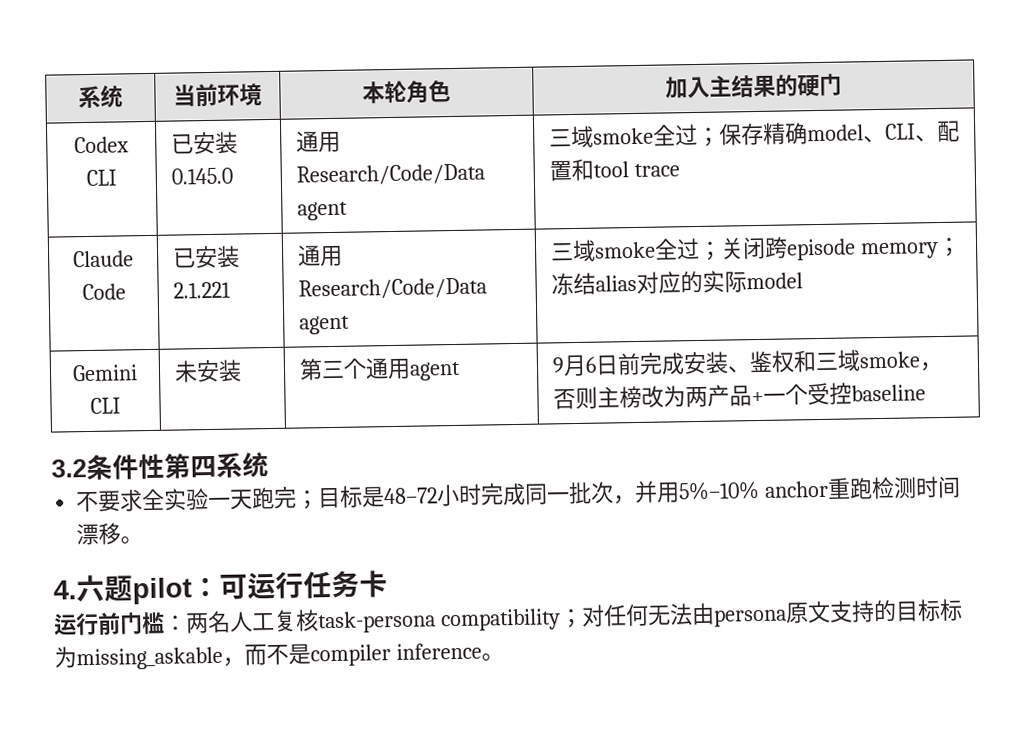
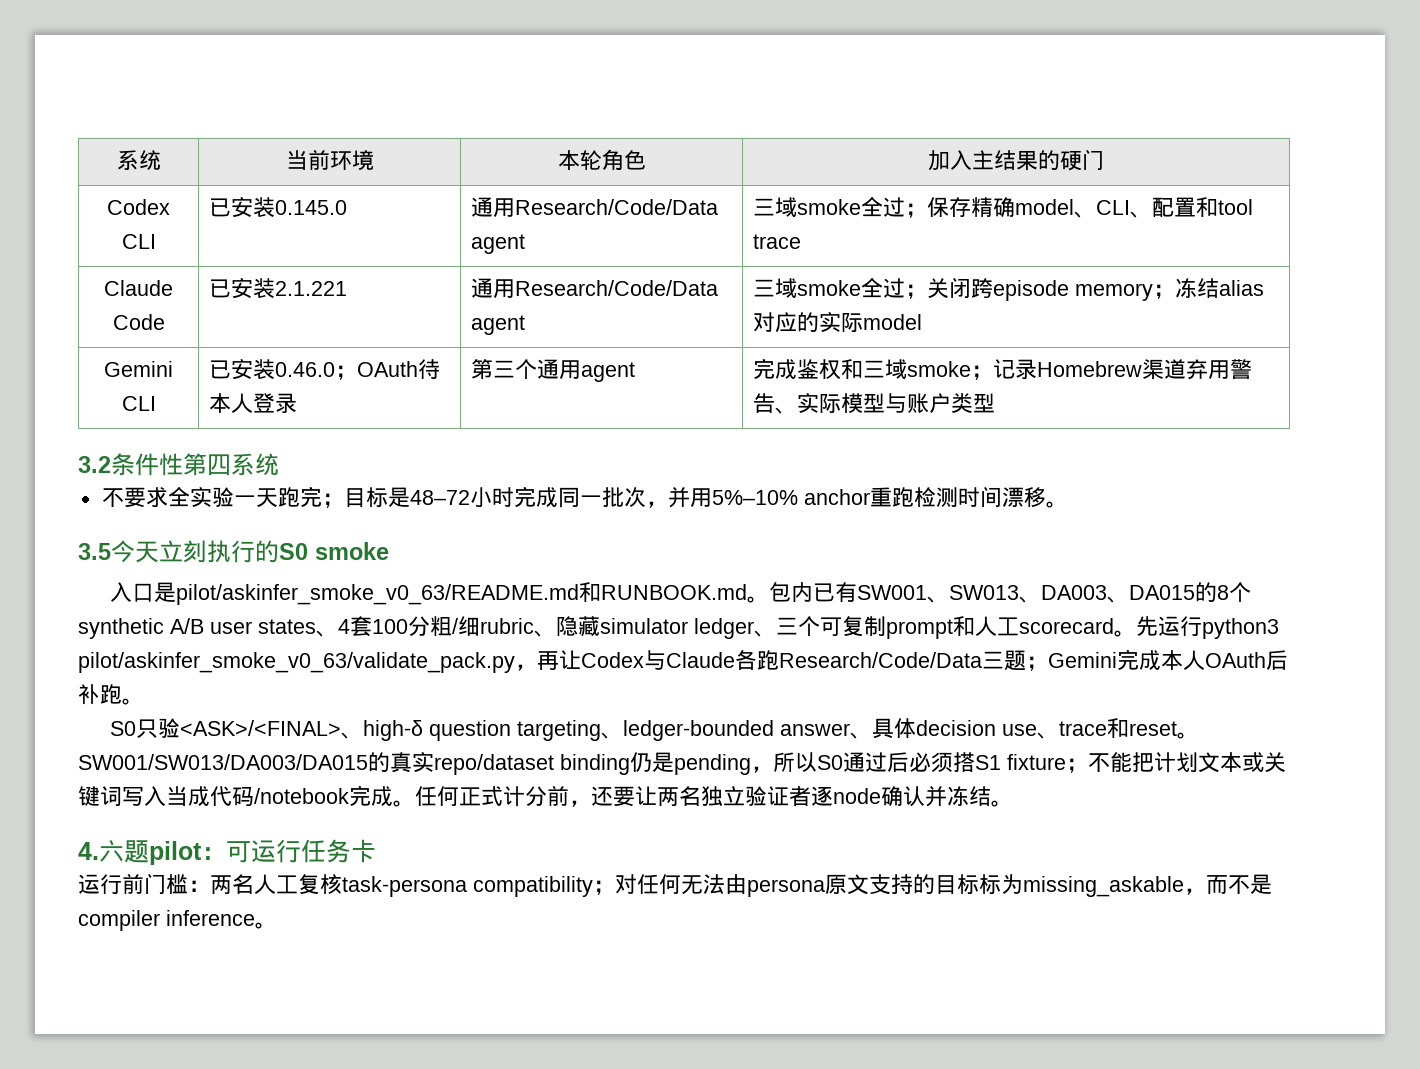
[173,359,242,383] 未安装 -> [209,359,441,380] [209,393,298,414] 已安装0.46.0；OAuth待本人登录
[551,349,943,377] [552,382,926,410] 9月6日前完成安装、鉴权和三域smoke，否则主榜改为两产品+一个受控baseline -> [753,358,1253,380] [753,393,996,414] 完成鉴权和三域smoke；记录Homebrew渠道弃用警告、实际模型与账户类型
(144, 540) none -> [78,540,389,563] [109,582,1251,605] [78,616,1279,639] [78,649,1288,673] [78,684,144,705] [109,718,1199,741] [78,752,1286,775] [78,785,1013,807] // 3.5今天立刻执行的S0 smoke // 入口是pilot/askinfer_smoke_v0_63/README.md和RUNBOOK.md。包内已有SW001、SW013、DA003、DA015的8个synthetic A/B user states、4套100分粗/细rubric、隐藏simulator ledger、三个可复制prompt和人工scorecard。先运行python3 pilot/askinfer_smoke_v0_63/validate_pack.py，再让Codex与Claude各跑Research/Code/Data三题；Gemini完成本人OAuth后补跑。 // S0只验<ASK>/<FINAL>、high-δ question targeting、ledger-bounded answer、具体decision use、trace和reset。SW001/SW013/DA003/DA015的真实repo/dataset binding仍是pending，所以S0通过后必须搭S1 fixture；不能把计划文本或关键词写入当成代码/notebook完成。任何正式计分前，还要让两名独立验证者逐node确认并冻结。

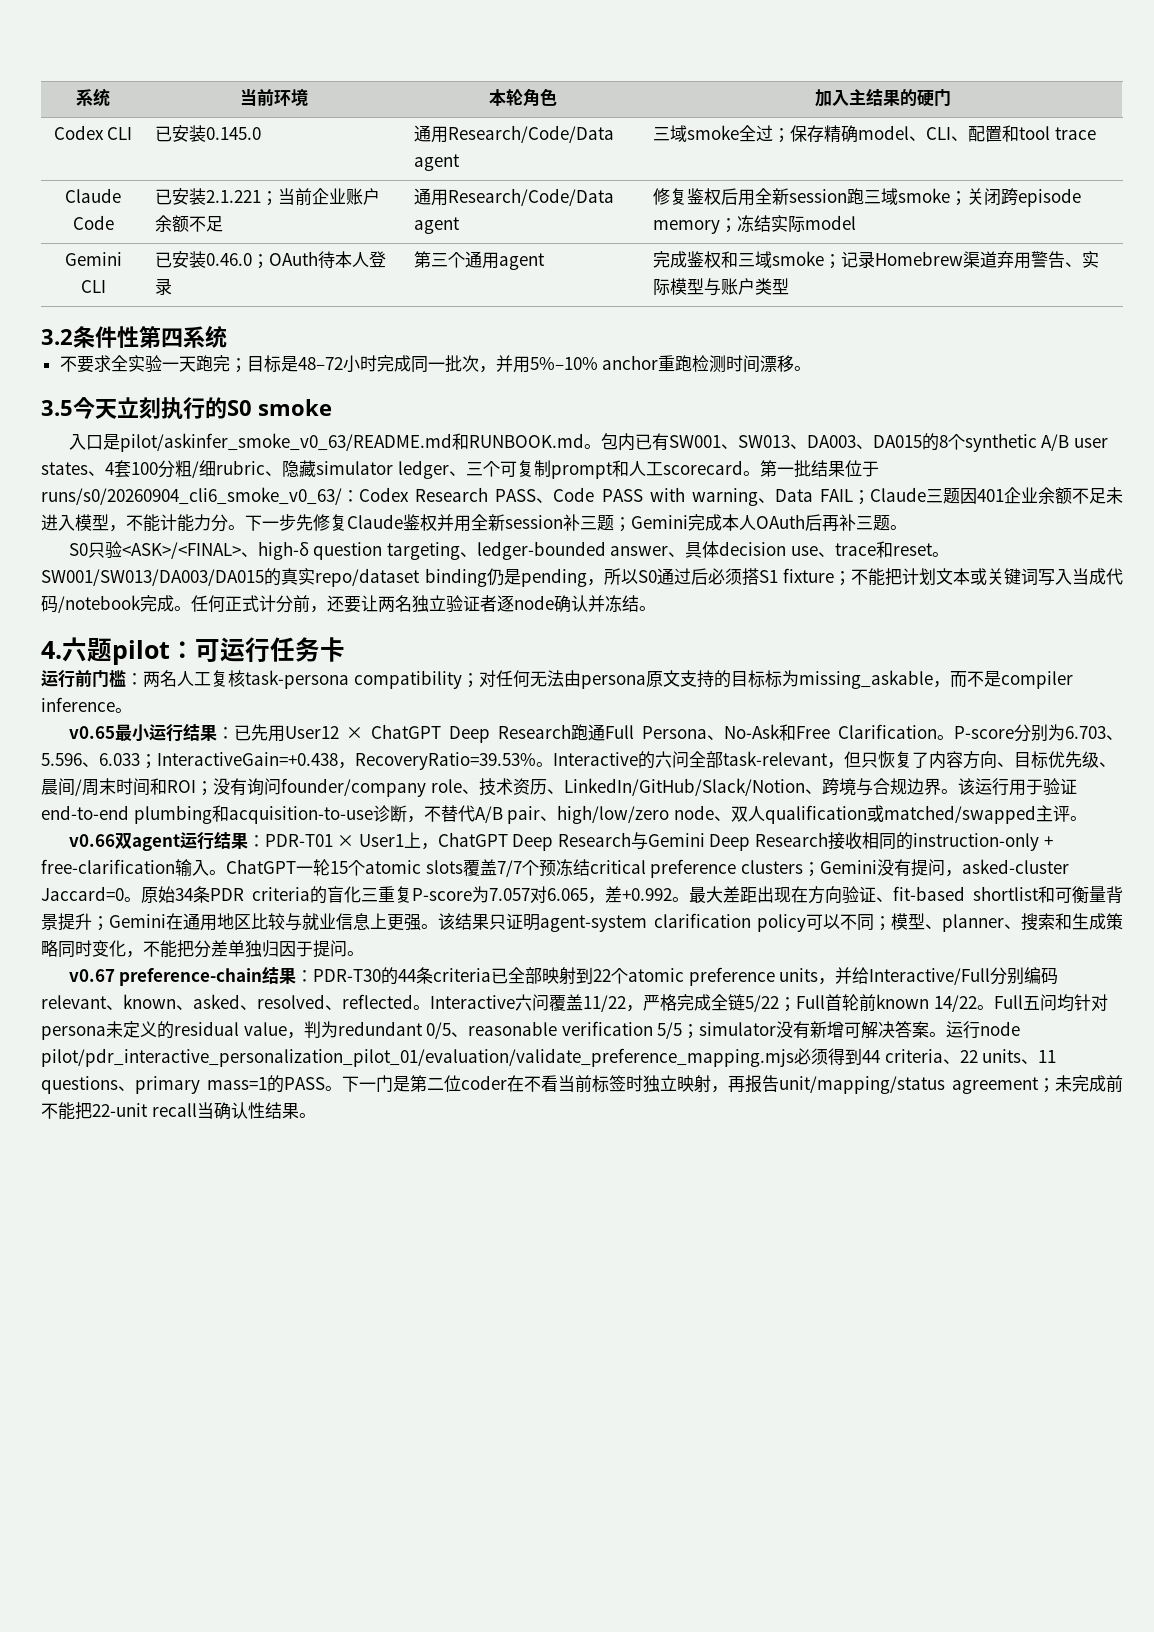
[471,278,719,298] [471,315,526,335] [753,278,906,299] | 通用Research/Code/Data agent | 三域smoke全过 -> [260,188,380,206] [154,215,223,233] [413,188,614,206] [413,217,460,234] [652,188,950,206] ；当前企业账户余额不足 | 通用Research/Code/Data agent | 修复鉴权后用全新session跑三域smoke
[1219,280,1265,296] [753,312,820,333] alias对应的 -> (771, 223) none
[1136,616,1279,639] [78,650,982,673] 先运行python3 pilot/askinfer_smoke_v0_63/validate_pack.py，再让Codex与Claude各跑Research/Code/Data -> [759,460,879,478] [41,487,1123,506] [41,514,580,532] 第一批结果位于runs/s0/20260904_cli6_smoke_v0_63/：Codex Research PASS、Code PASS with warning、Data FAIL；Claude三题因401企业余额不足未进入模型，不能计能力分。下一步先修复Claude鉴权并用全新session补
[78,684,122,705] 补跑 -> [822,514,890,532] 再补三题
(277, 925) none -> [68,723,1123,743] [41,751,1116,770] [41,778,1077,797] [41,805,1087,824] [68,831,1053,851] [41,859,1069,878] [41,886,1123,904] [41,913,1123,932] [41,940,364,958] [68,966,1059,986] [41,994,1108,1012] [41,1020,1021,1040] [41,1048,1057,1067] [41,1075,1123,1094] [41,1102,316,1120] // v0.65最小运行结果：已先用User12 × ChatGPT Deep Research跑通Full Persona、No-Ask和Free Clarification。P-score分别为6.703、5.596、6.033；InteractiveGain=+0.438，RecoveryRatio=39.53%。Interactive的六问全部task-relevant，但只恢复了内容方向、目标优先级、晨间/周末时间和ROI；没有询问founder/company role、技术资历、LinkedIn/GitHub/Slack/Notion、跨境与合规边界。该运行用于验证end-to-end plumbing和acquisition-to-use诊断，不替代A/B pair、high/low/zero node、双人qualification或matched/swapped主评。 // v0.66双agent运行结果：PDR-T01 × User1上，ChatGPT Deep Research与Gemini Deep Research接收相同的instruction-only + free-clarification输入。ChatGPT一轮15个atomic slots覆盖7/7个预冻结critical preference clusters；Gemini没有提问，asked-cluster Jaccard=0。原始34条PDR criteria的盲化三重复P-score为7.057对6.065，差+0.992。最大差距出现在方向验证、fit-based shortlist和可衡量背景提升；Gemini在通用地区比较与就业信息上更强。该结果只证明agent-system clarification policy可以不同；模型、planner、搜索和生成策略同时变化，不能把分差单独归因于提问。 // v0.67 preference-chain结果：PDR-T30的44条criteria已全部映射到22个atomic preference units，并给Interactive/Full分别编码relevant、known、asked、resolved、reflected。Interactive六问覆盖11/22，严格完成全链5/22；Full首轮前known 14/22。Full五问均针对persona未定义的residual value，判为redundant 0/5、reasonable verification 5/5；simulator没有新增可解决答案。运行node pilot/pdr_interactive_personalization_pilot_01/evaluation/validate_preference_mapping.mjs必须得到44 criteria、22 units、11 questions、primary mass=1的PASS。下一门是第二位coder在不看当前标签时独立映射，再报告unit/mapping/status agreement；未完成前不能把22-unit recall当确认性结果。

